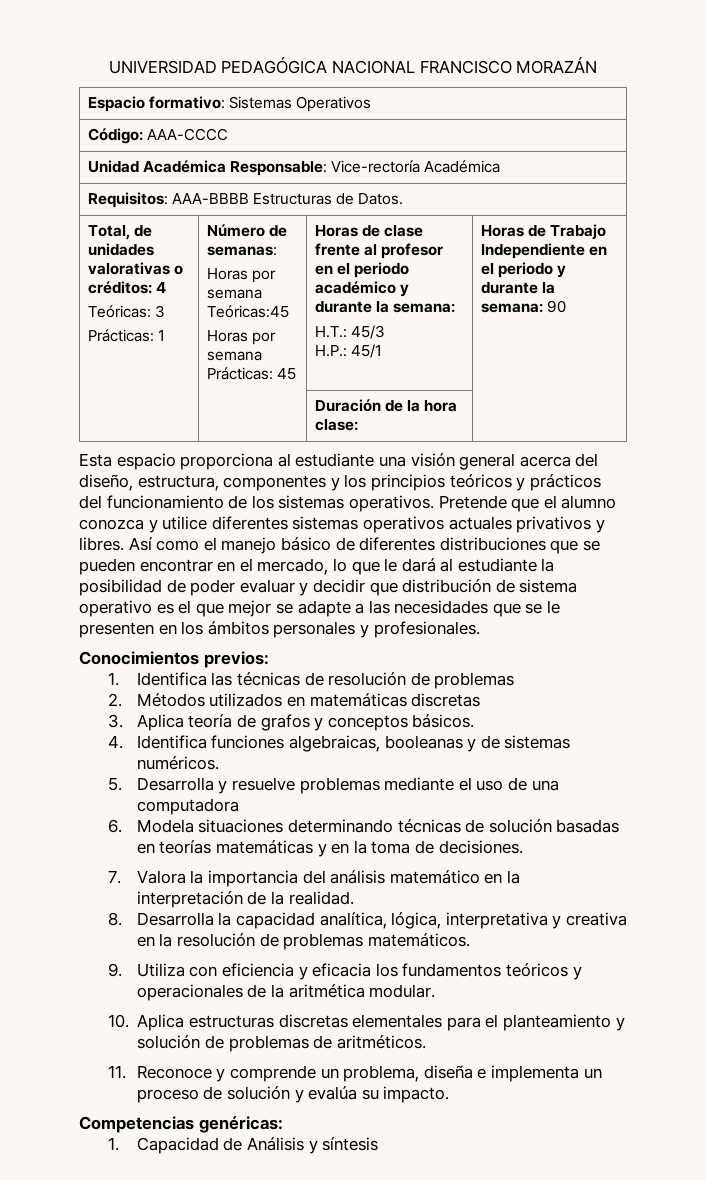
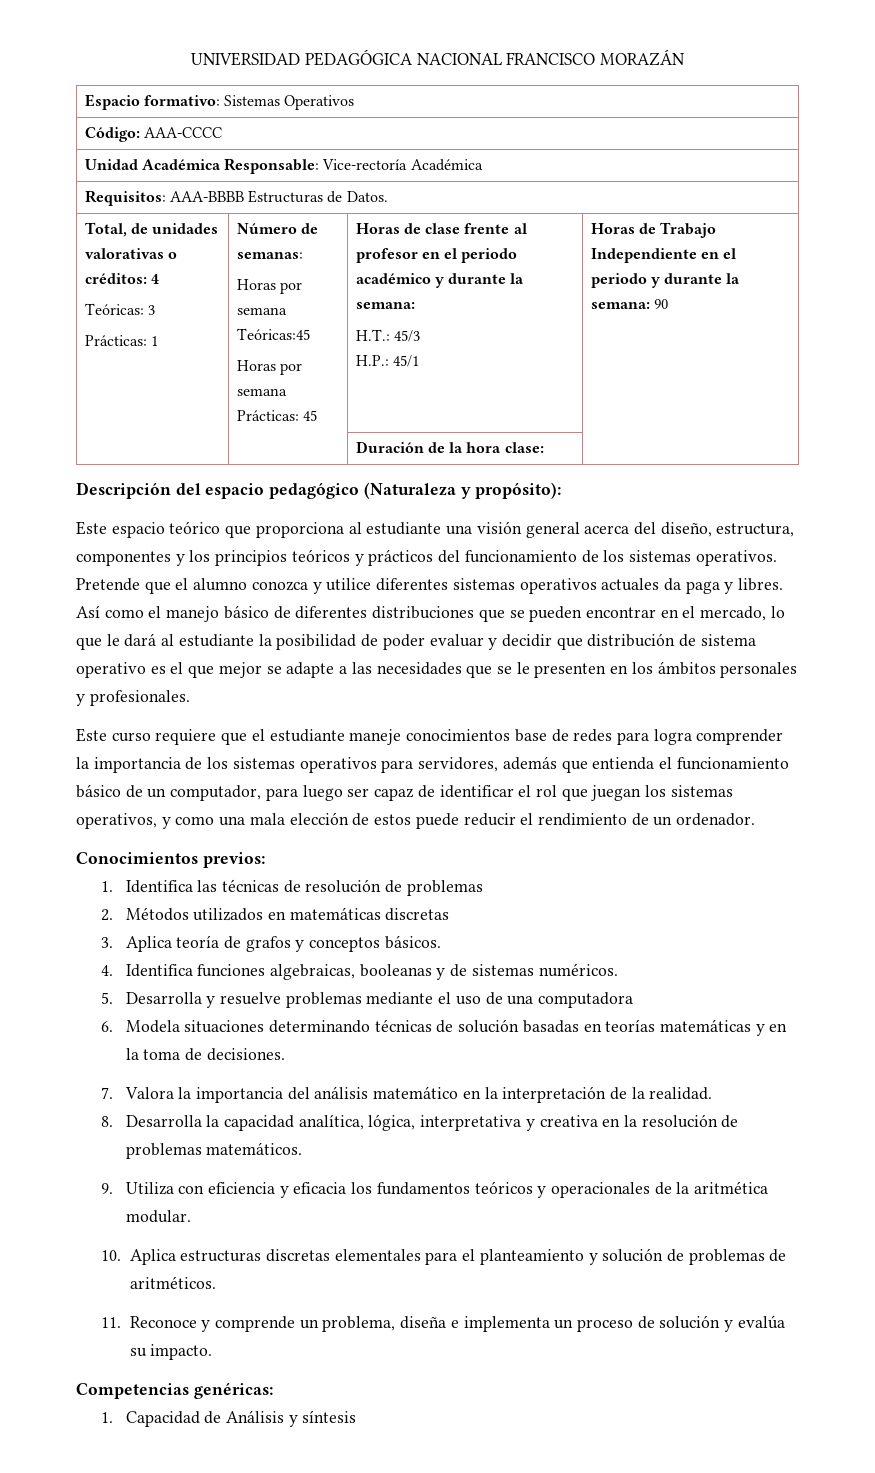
[79,453,176,470] Esta espacio -> [76,482,562,499] [76,521,252,538] Descripción del espacio pedagógico (Naturaleza y propósito): // Este espacio teórico que
[516,516,592,533] privativos -> [663,578,720,594] da paga
(480, 629) none -> [76,728,784,745] [76,756,789,773] [76,784,733,801] [76,812,756,829] // Este curso requiere que el estudiante maneje conocimientos base de redes para logra comprender la importancia de los sistemas operativos para servidores, además que entienda el funcionamiento básico de un computador, para luego ser capaz de identificar el rol que juegan los sistemas operativos, y como una mala elección de estos puede reducir el rendimiento de un ordenador.

